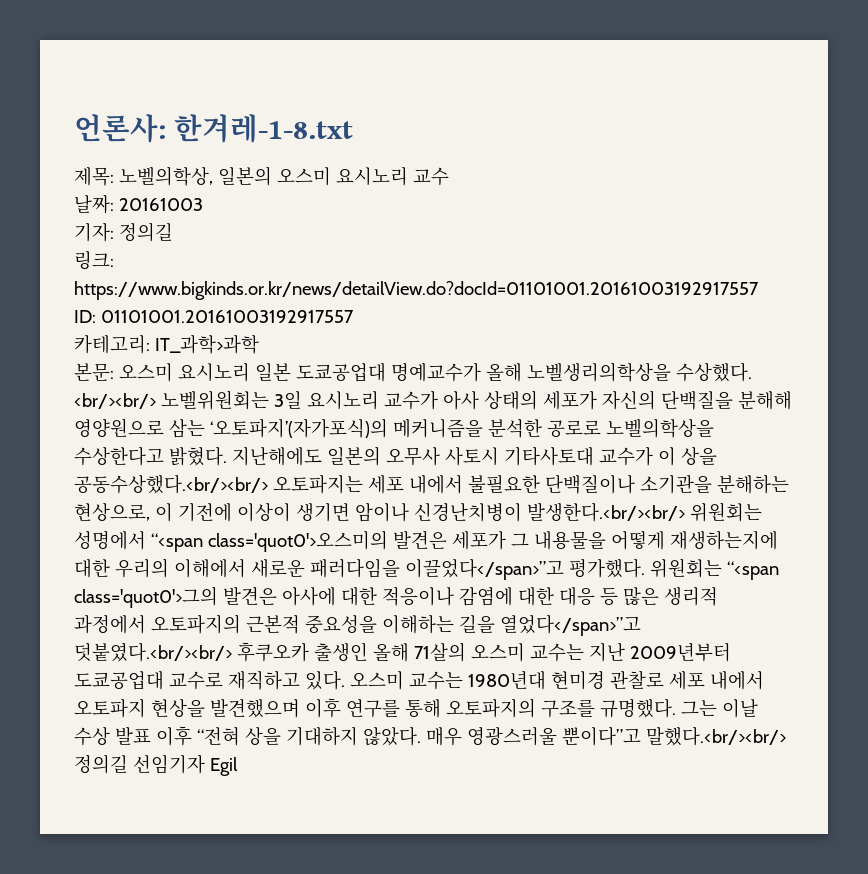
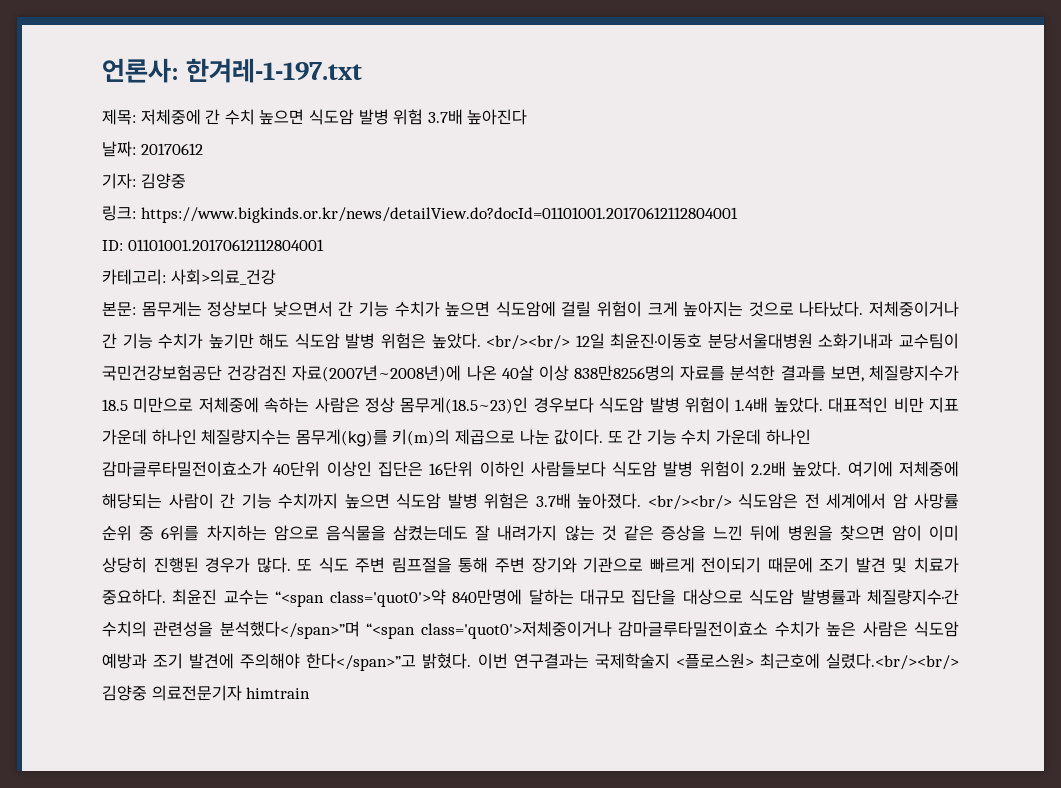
[174,114,353,143] 한겨레-1-8.txt -> [186,58,363,83] 한겨레-1-197.txt
[118,166,449,186] 노벨의학상, 일본의 오스미 요시노리 교수 -> [140,109,528,125] 저체중에 간 수치 높으면 식도암 발병 위험 3.7배 높아진다
[118,198,203,211] 20161003 -> [140,143,203,155] 20170612
[118,222,173,242] 정의길 -> [140,173,186,189] 김양중
[74,281,759,300] https://www.bigkinds.or.kr/news/detailView.do?docId=01101001.20161003192917557 -> [140,207,738,223] https://www.bigkinds.or.kr/news/detailView.do?docId=01101001.20170612112804001
[100,310,354,323] 01101001.20161003192917557 -> [127,239,324,251] 01101001.20170612112804001
[154,335,259,354] IT_과학>과학 -> [170,269,276,285] 사회>의료_건강
[118,362,752,382] [74,390,792,410] [74,418,714,438] [74,446,717,466] [74,474,789,494] [74,502,762,522] [74,530,778,552] [74,558,779,580] [74,586,718,608] [74,614,641,636] [74,642,731,662] [74,670,764,690] [74,698,758,718] [74,726,786,746] [74,754,238,776] 오스미 요시노리 일본 도쿄공업대 명예교수가 올해 노벨생리의학상을 수상했다. <br/><br/> 노벨위원회는 3일 요시노리 교수가 아사 상태의 세포가 자신의 단백질을 분해해 영양원으로 삼는 ‘오토파지’(자가포식)의 메커니즘을 분석한 공로로 노벨의학상을 수상한다고 밝혔다. 지난해에도 일본의 오무사 사토시 기타사토대 교수가 이 상을 공동수상했다.<br/><br/> 오토파지는 세포 내에서 불필요한 단백질이나 소기관을 분해하는 현상으로, 이 기전에 이상이 생기면 암이나 신경난치병이 발생한다.<br/><br/> 위원회는 성명에서 “<span class='quot0'>오스미의 발견은 세포가 그 내용물을 어떻게 재생하는지에 대한 우리의 이해에서 새로운 패러다임을 이끌었다</span>”고 평가했다. 위원회는 “<span class='quot0'>그의 발견은 아사에 대한 적응이나 감염에 대한 대응 등 많은 생리적 과정에서 오토파지의 근본적 중요성을 이해하는 길을 열었다</span>”고 덧붙였다.<br/><br/> 후쿠오카 출생인 올해 71살의 오스미 교수는 지난 2009년부터 도쿄공업대 교수로 재직하고 있다. 오스미 교수는 1980년대 현미경 관찰로 세포 내에서 오토파지 현상을 발견했으며 이후 연구를 통해 오토파지의 구조를 규명했다. 그는 이날 수상 발표 이후 “전혀 상을 기대하지 않았다. 매우 영광스러울 뿐이다”고 말했다.<br/><br/> 정의길 선임기자 Egil -> [141,301,960,317] [102,333,959,350] [102,365,959,382] [102,397,959,414] [102,429,811,447] [102,461,959,477] [102,493,959,510] [102,525,959,541] [102,557,959,573] [102,589,959,607] [102,621,959,639] [102,653,959,671] [102,685,311,701] 몸무게는 정상보다 낮으면서 간 기능 수치가 높으면 식도암에 걸릴 위험이 크게 높아지는 것으로 나타났다. 저체중이거나 간 기능 수치가 높기만 해도 식도암 발병 위험은 높았다. <br/><br/> 12일 최윤진·이동호 분당서울대병원 소화기내과 교수팀이 국민건강보험공단 건강검진 자료(2007년~2008년)에 나온 40살 이상 838만8256명의 자료를 분석한 결과를 보면, 체질량지수가 18.5 미만으로 저체중에 속하는 사람은 정상 몸무게(18.5~23)인 경우보다 식도암 발병 위험이 1.4배 높았다. 대표적인 비만 지표 가운데 하나인 체질량지수는 몸무게(㎏)를 키(m)의 제곱으로 나눈 값이다. 또 간 기능 수치 가운데 하나인 감마글루타밀전이효소가 40단위 이상인 집단은 16단위 이하인 사람들보다 식도암 발병 위험이 2.2배 높았다. 여기에 저체중에 해당되는 사람이 간 기능 수치까지 높으면 식도암 발병 위험은 3.7배 높아졌다. <br/><br/> 식도암은 전 세계에서 암 사망률 순위 중 6위를 차지하는 암으로 음식물을 삼켰는데도 잘 내려가지 않는 것 같은 증상을 느낀 뒤에 병원을 찾으면 암이 이미 상당히 진행된 경우가 많다. 또 식도 주변 림프절을 통해 주변 장기와 기관으로 빠르게 전이되기 때문에 조기 발견 및 치료가 중요하다. 최윤진 교수는 “<span class='quot0'>약 840만명에 달하는 대규모 집단을 대상으로 식도암 발병률과 체질량지수·간 수치의 관련성을 분석했다</span>”며 “<span class='quot0'>저체중이거나 감마글루타밀전이효소 수치가 높은 사람은 식도암 예방과 조기 발견에 주의해야 한다</span>”고 밝혔다. 이번 연구결과는 국제학술지 <플로스원> 최근호에 실렸다.<br/><br/> 김양중 의료전문기자 himtrain

